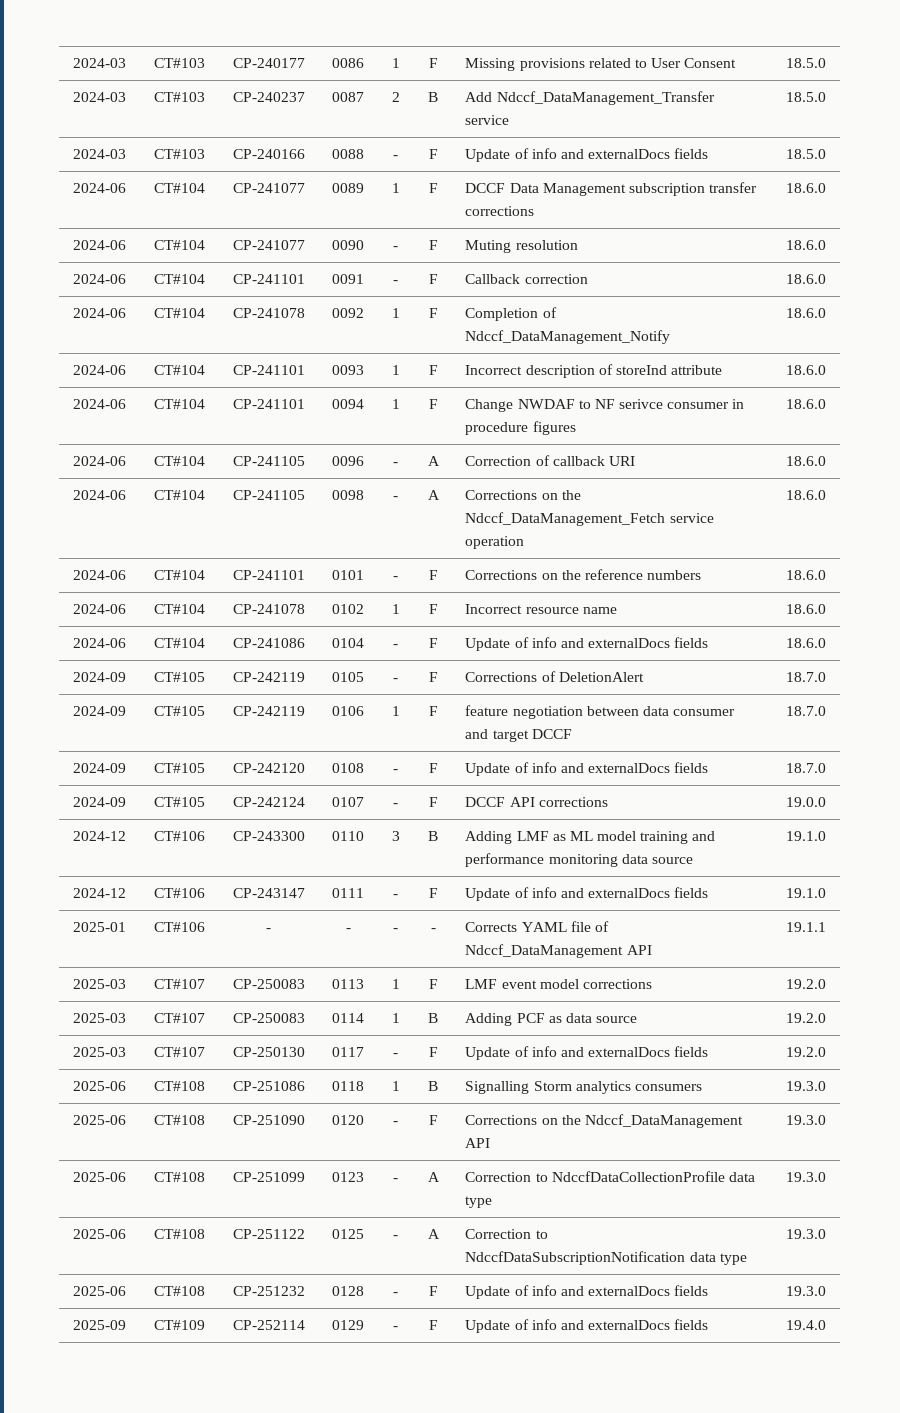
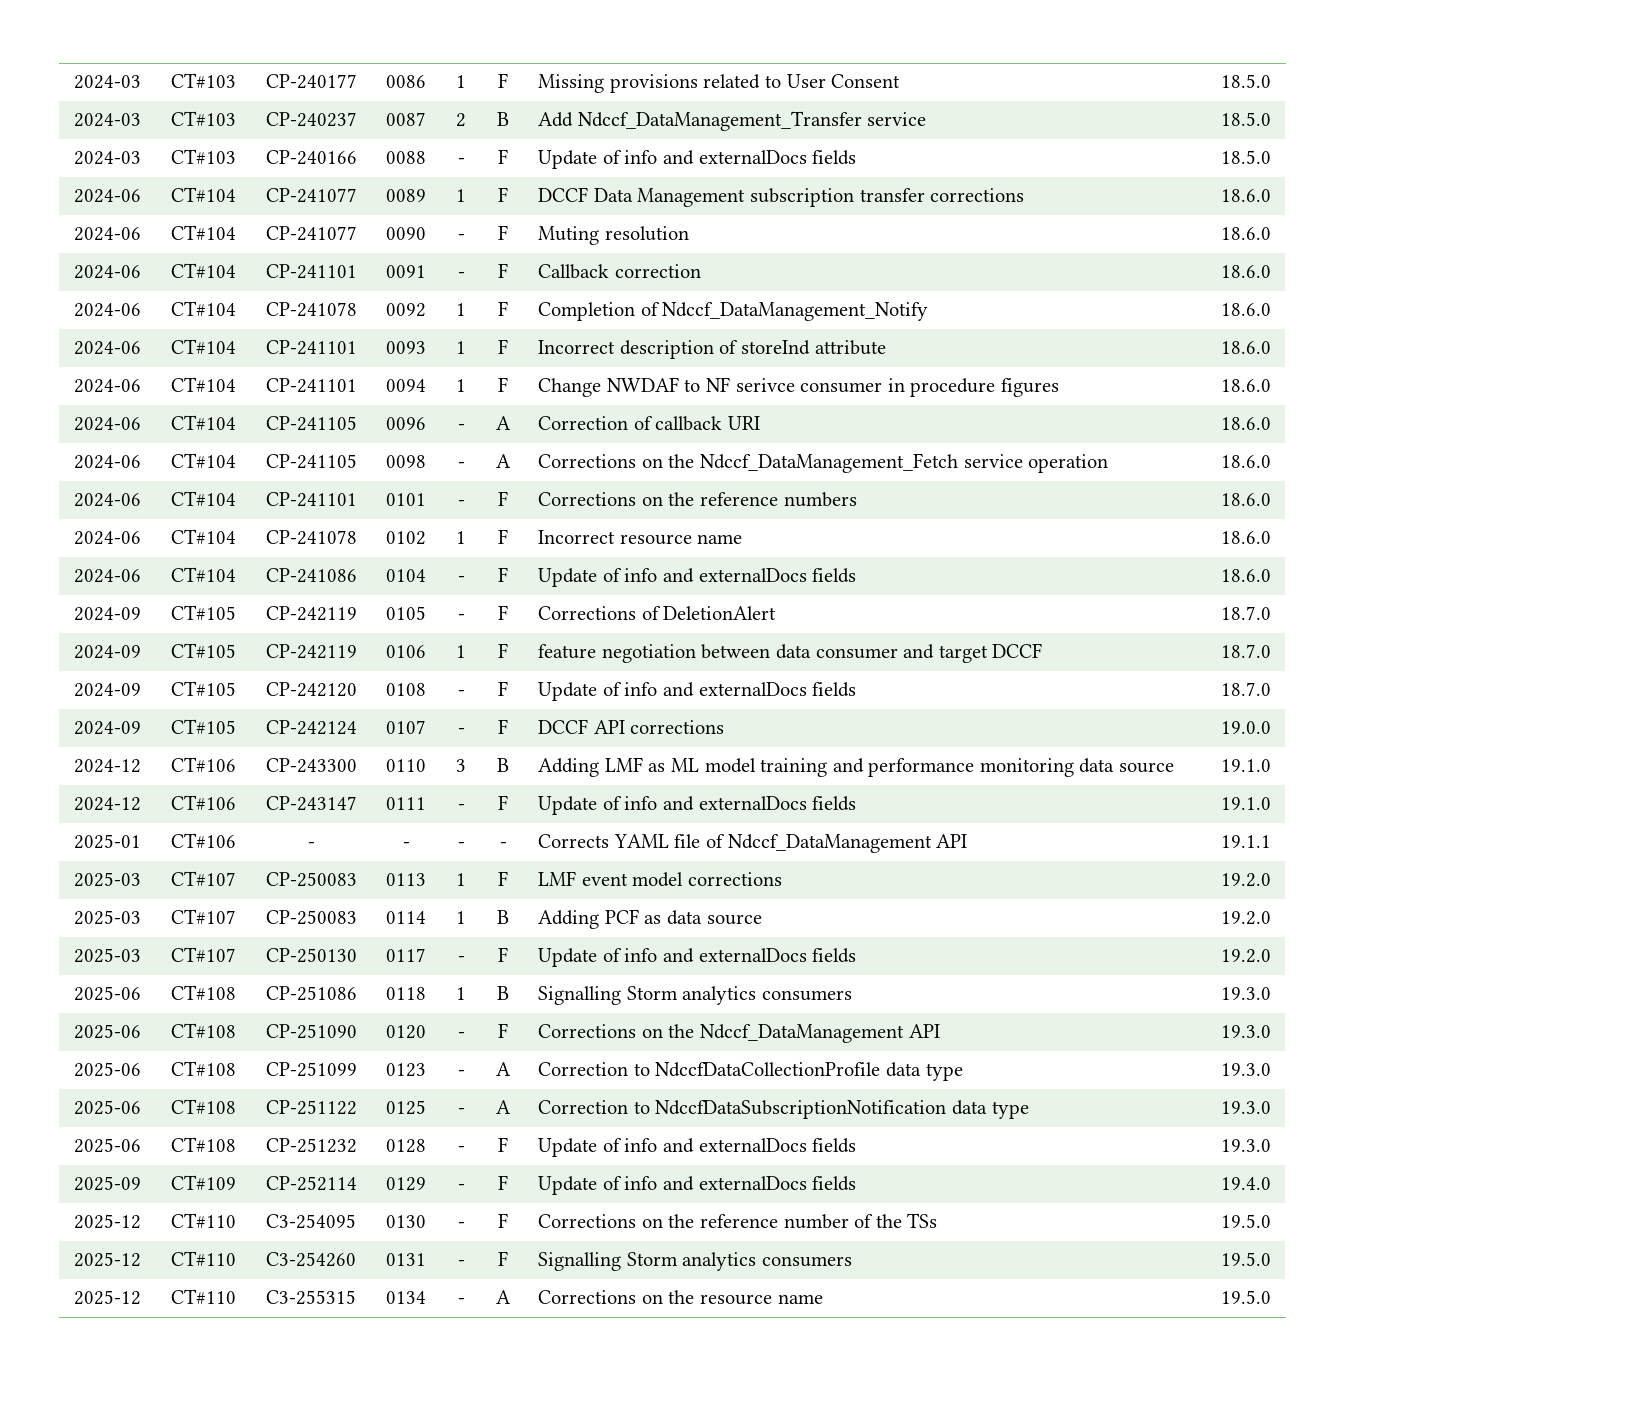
(826, 1325) none -> [74,1214,141,1229] [170,1213,236,1228] [266,1214,356,1229] [386,1215,426,1228] [457,1222,465,1228] [498,1213,508,1228] [538,1213,938,1229] [1221,1214,1271,1228] [74,1252,141,1267] [170,1251,236,1266] [266,1252,356,1267] [386,1253,426,1266] [457,1260,465,1266] [498,1251,508,1266] [538,1252,852,1271] [1221,1252,1271,1266] [74,1290,141,1305] [170,1289,236,1304] [266,1290,356,1305] [386,1291,426,1304] [457,1298,465,1304] [496,1290,511,1304] [538,1290,823,1305] [1221,1290,1271,1304] // 2025-12 | CT#110 | C3-254095 | 0130 | - | F | Corrections on the reference number of the TSs | 19.5.0 // 2025-12 | CT#110 | C3-254260 | 0131 | - | F | Signalling Storm analytics consumers | 19.5.0 // 2025-12 | CT#110 | C3-255315 | 0134 | - | A | Corrections on the resource name | 19.5.0

